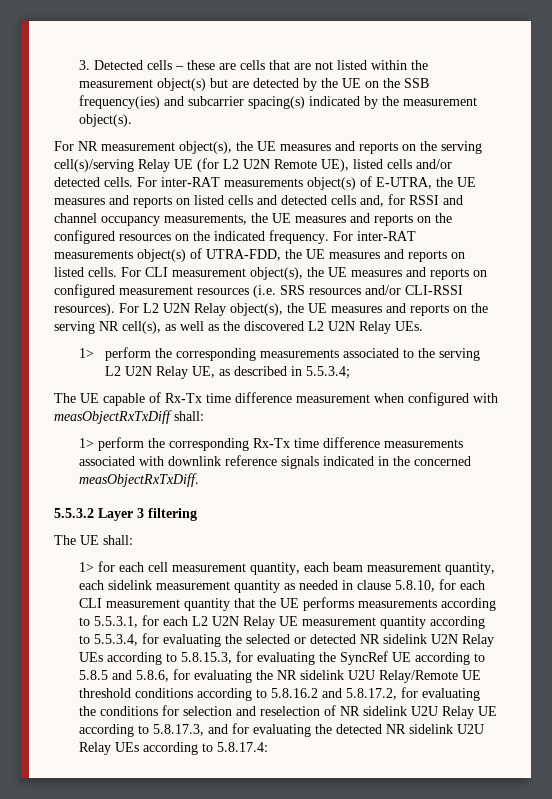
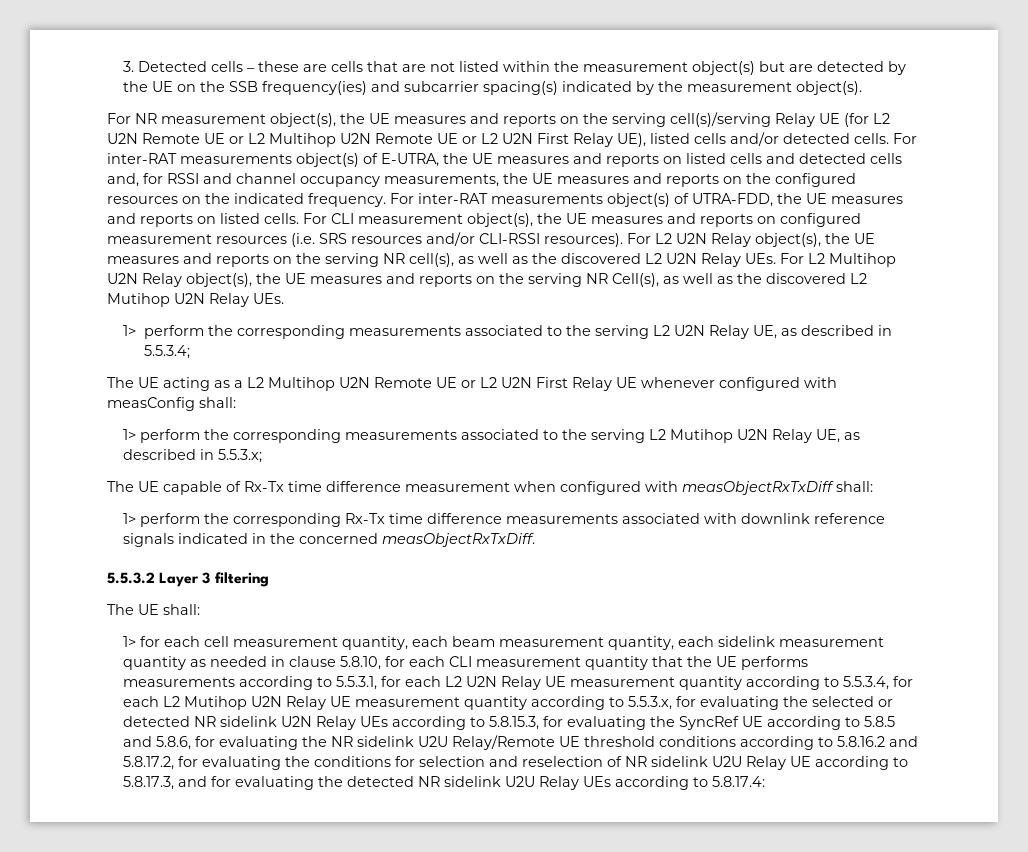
(317, 164) none -> [204,133,613,147] UE or L2 Multihop U2N Remote UE or L2 U2N First Relay
(423, 326) none -> [780,253,896,267] [107,273,867,287] [107,293,284,307] For L2 Multihop U2N Relay object(s), the UE measures and reports on the serving NR Cell(s), as well as the discovered L2 Mutihop U2N Relay UEs.
(350, 372) none -> [107,377,837,391] [107,397,236,411] [123,429,861,443] [123,449,263,463] // The UE acting as a L2 Multihop U2N Remote UE or L2 U2N First Relay UE whenever configured with measConfig shall: // 1> perform the corresponding measurements associated to the serving L2 Mutihop U2N Relay UE, as described in 5.5.3.x;
(160, 638) none -> [123,696,697,710] each L2 Mutihop U2N Relay UE measurement quantity according to 5.5.3.x, for

